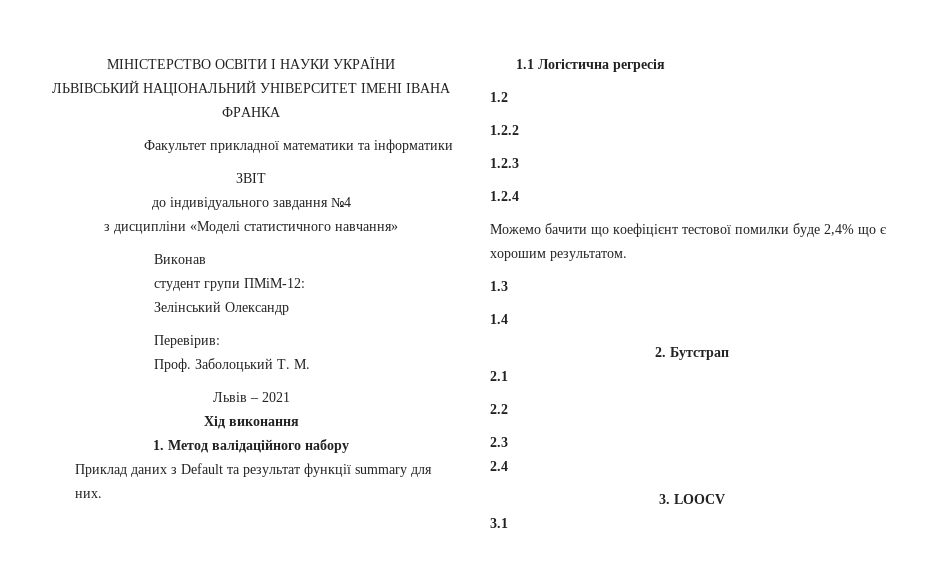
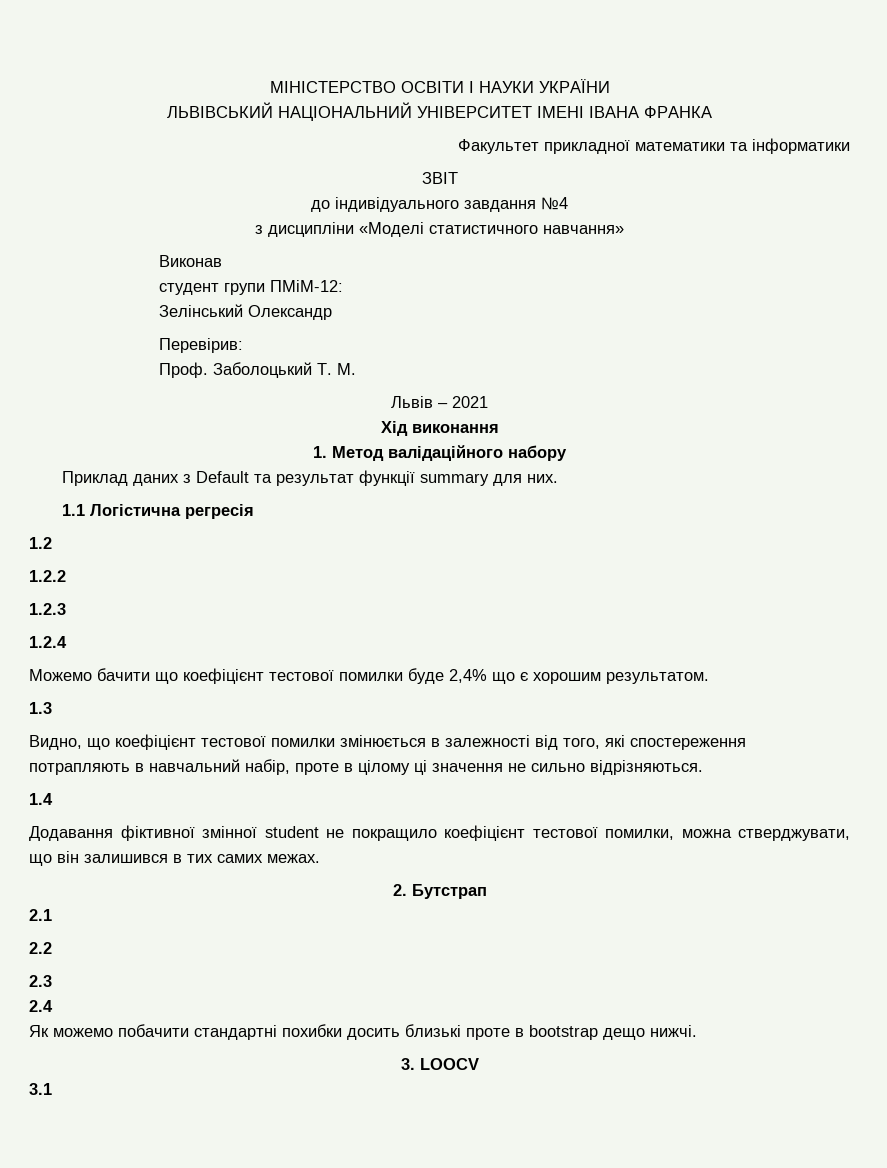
[490,314,508,324] 1.4 -> [29,734,746,750] [29,759,703,775] [29,793,53,805] [29,825,850,841] [29,851,320,866] Видно, що коефіцієнт тестової помилки змінюється в залежності від того, які спостереження потрапляють в навчальний набір, проте в цілому ці значення не сильно відрізняються. // 1.4 // Додавання фіктивної змінної student не покращило коефіцієнт тестової помилки, можна стверджувати, що він залишився в тих самих межах.
(508, 466) none -> [29,1024,697,1040] // Як можемо побачити стандартні похибки досить близькі проте в bootstrap дещо нижчі.

